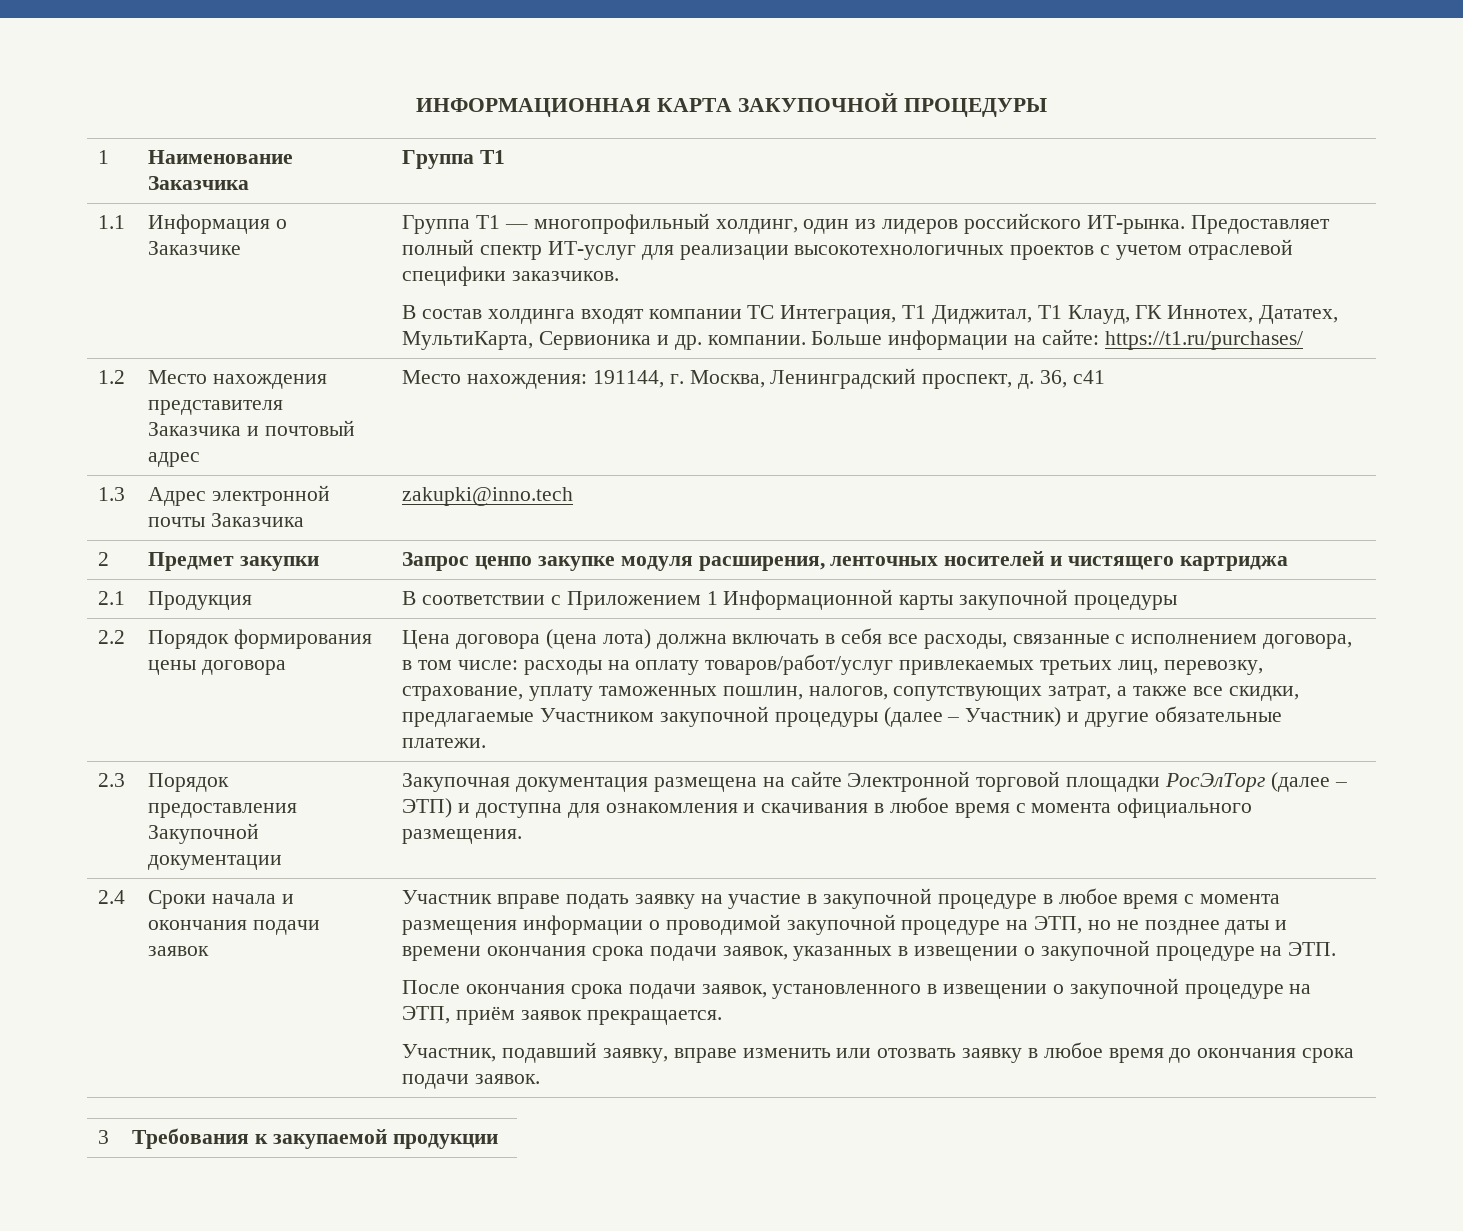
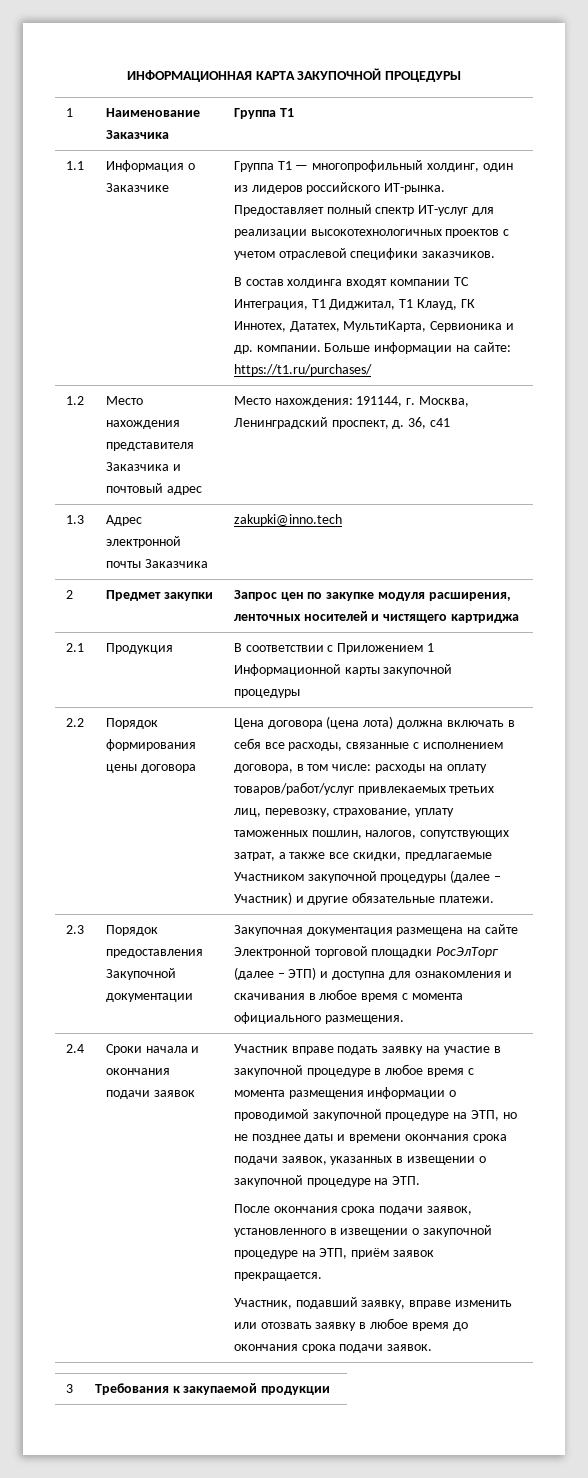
[475,556,533,570] ценпо -> [280,592,323,601] цен по

